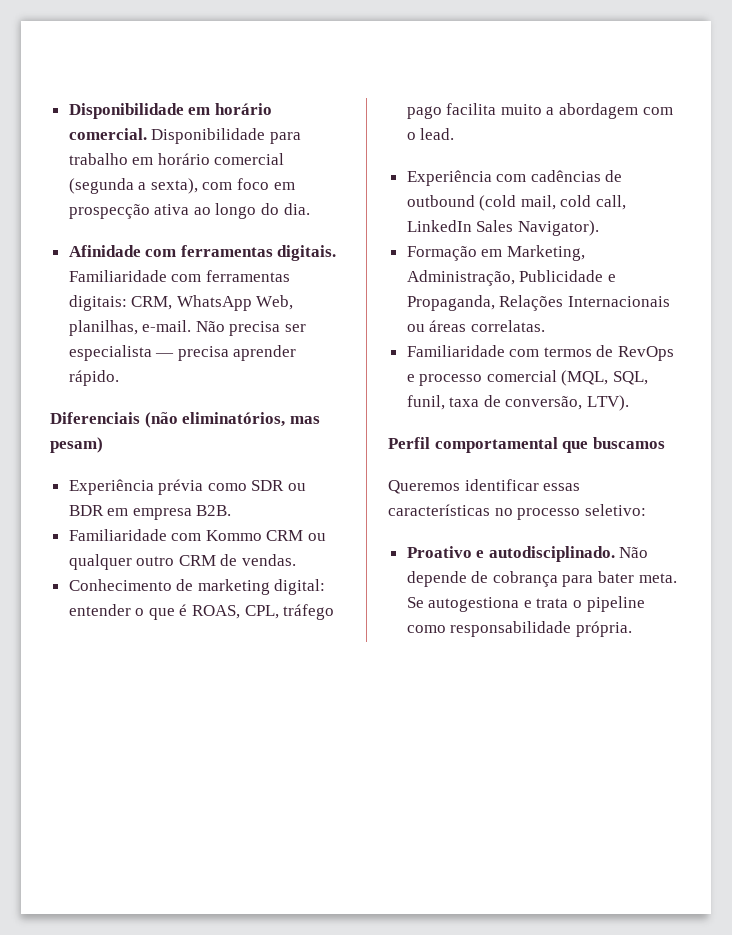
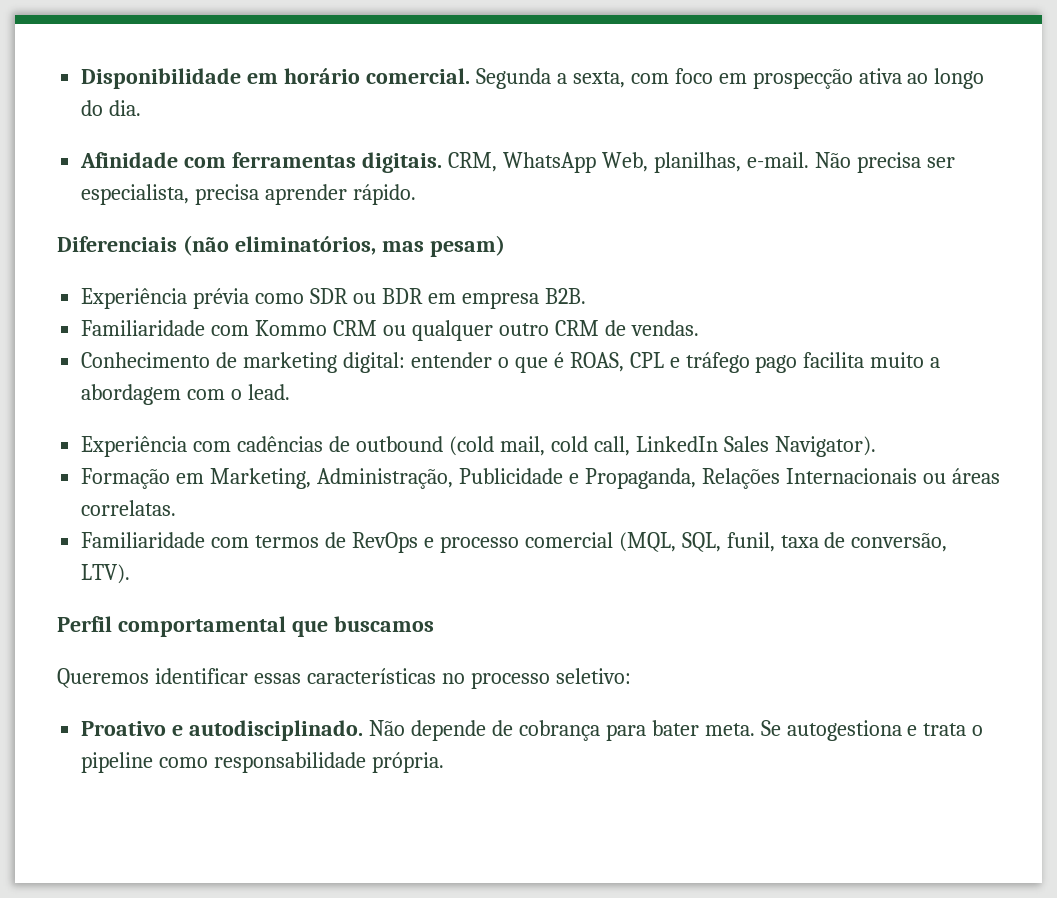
[151,128,301,144] [68,153,285,165] [68,178,198,194] Disponibilidade para trabalho em horário comercial (segunda a sexta), -> [475,68,625,89] Segunda a sexta,
[68,270,290,282] [68,295,127,311] Familiaridade com ferramentas digitais: -> (443, 162) none
[68,345,175,361] especialista — -> [81,184,190,205] especialista,
[244,605,279,619] CPL, -> [629,352,680,368] CPL e

